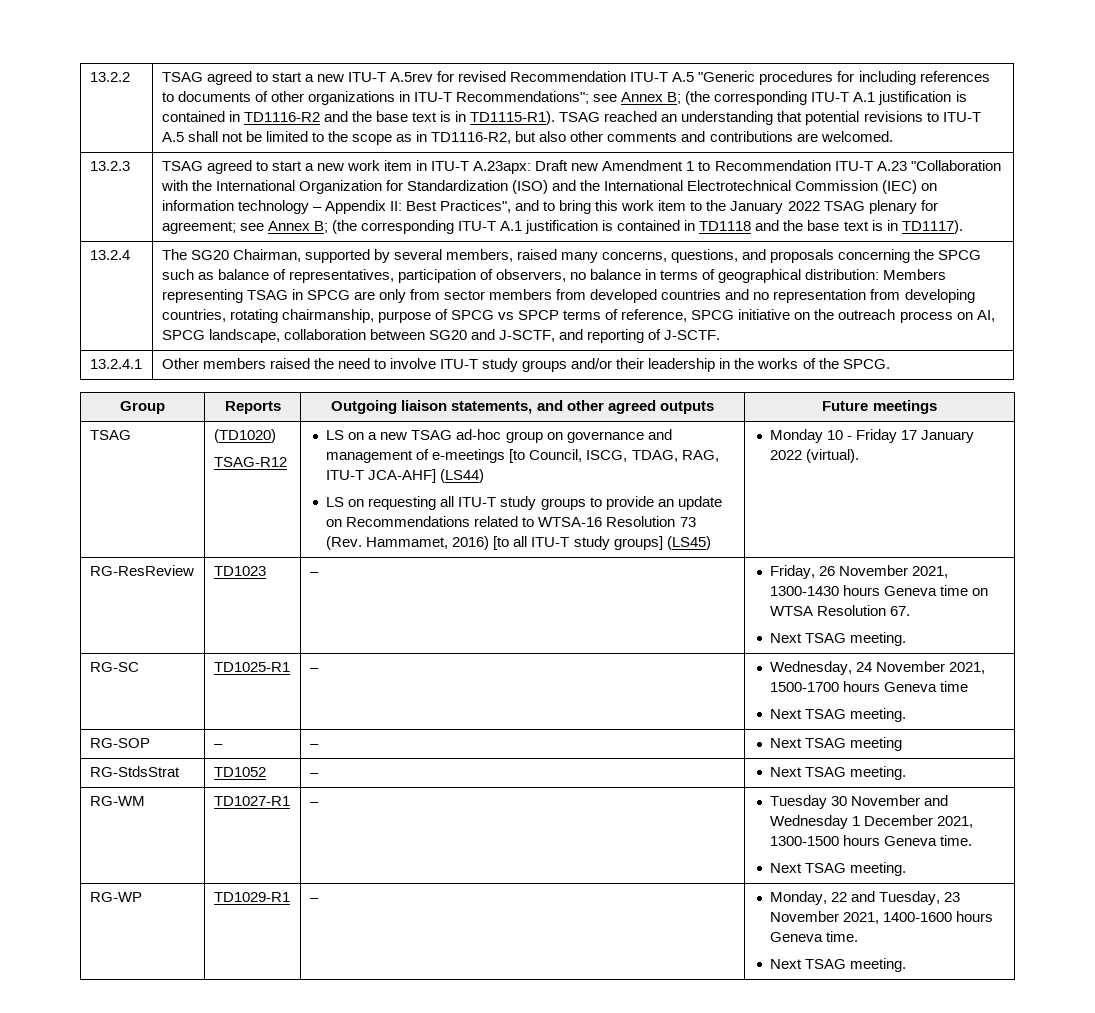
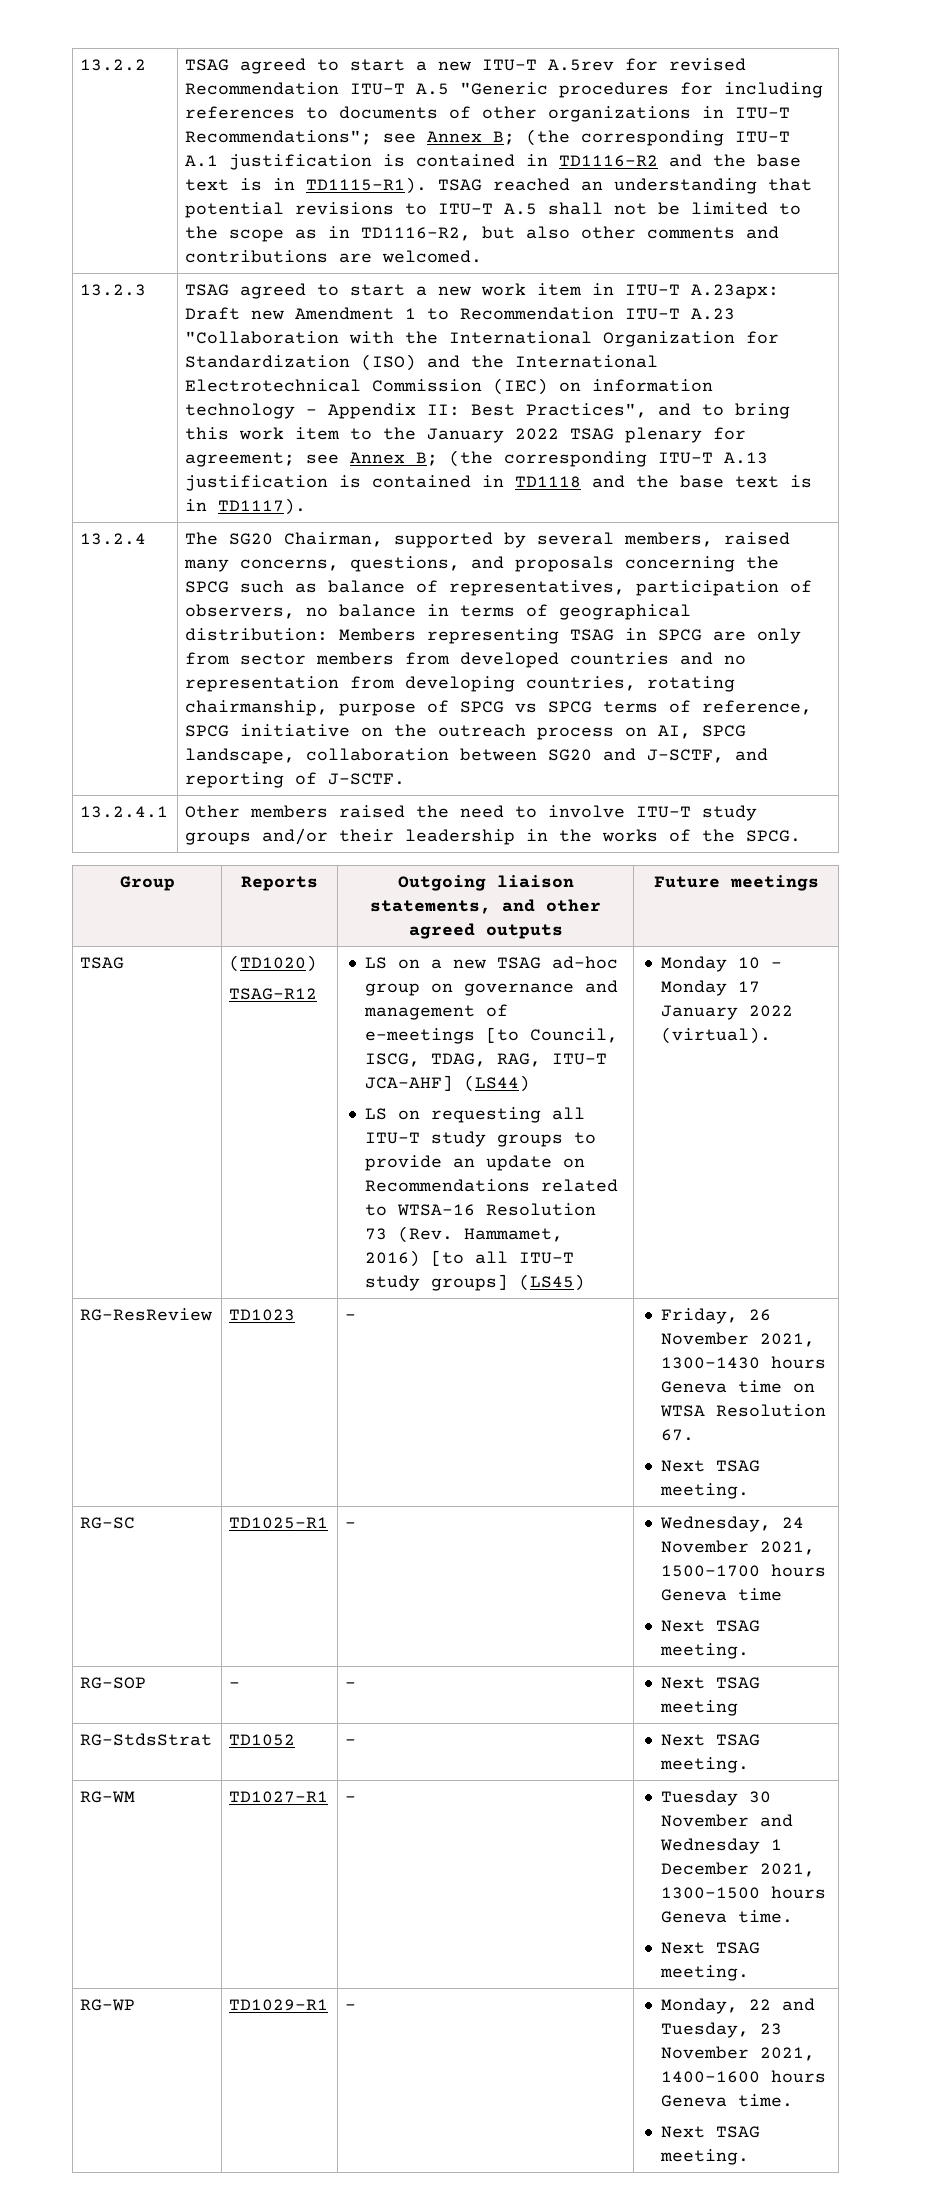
[500,221,523,231] A.1 -> [724,452,769,464] A.13
[518,310,560,320] SPCP -> [548,701,593,713] SPCG
[856,429,898,443] Friday -> [660,980,727,996] Monday

